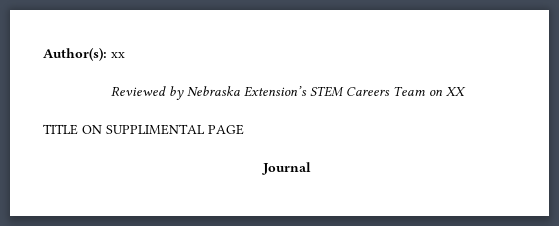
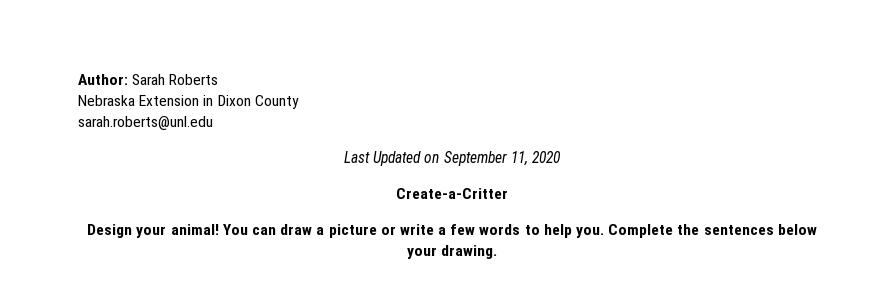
[43,47,125,61] [110,86,466,100] [43,124,244,135] [262,162,311,175] Author(s): xx // Reviewed by Nebraska Extension’s STEM Careers Team on XX // TITLE ON SUPPLIMENTAL PAGE // Journal -> [78,74,219,85] [78,95,299,109] [78,116,213,130] [344,151,560,166] [396,188,508,199] [87,224,817,238] [406,245,498,259] Author: Sarah Roberts // Nebraska Extension in Dixon County // sarah.roberts@unl.edu // Last Updated on September 11, 2020 // Create-a-Critter // Design your animal! You can draw a picture or write a few words to help you. Complete the sentences below your drawing.

